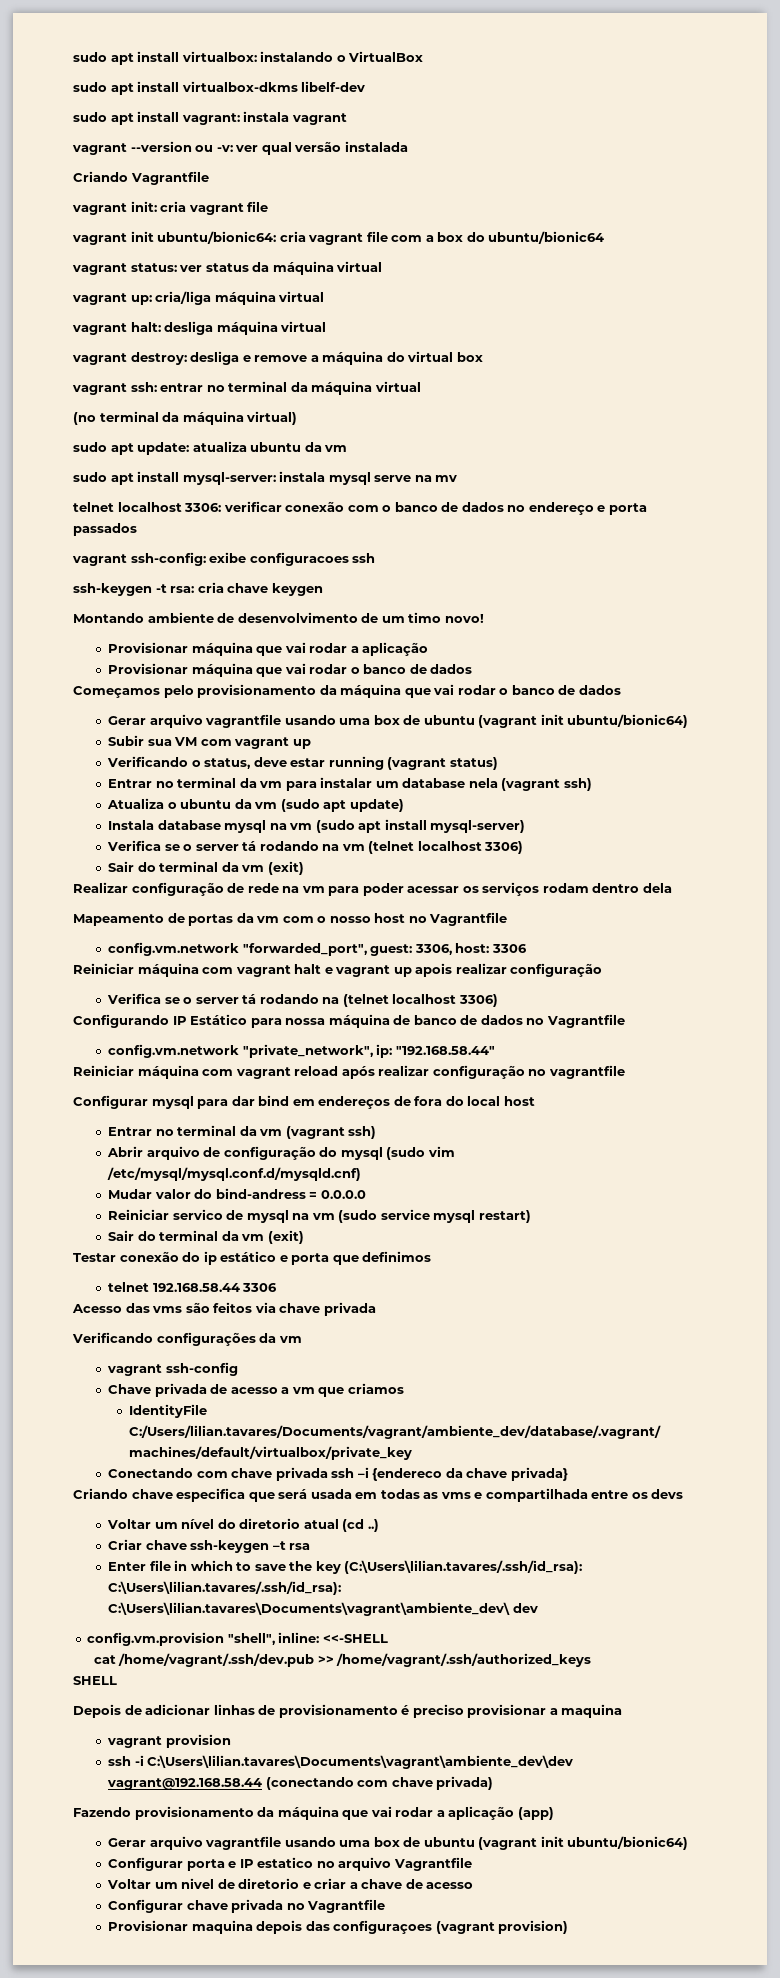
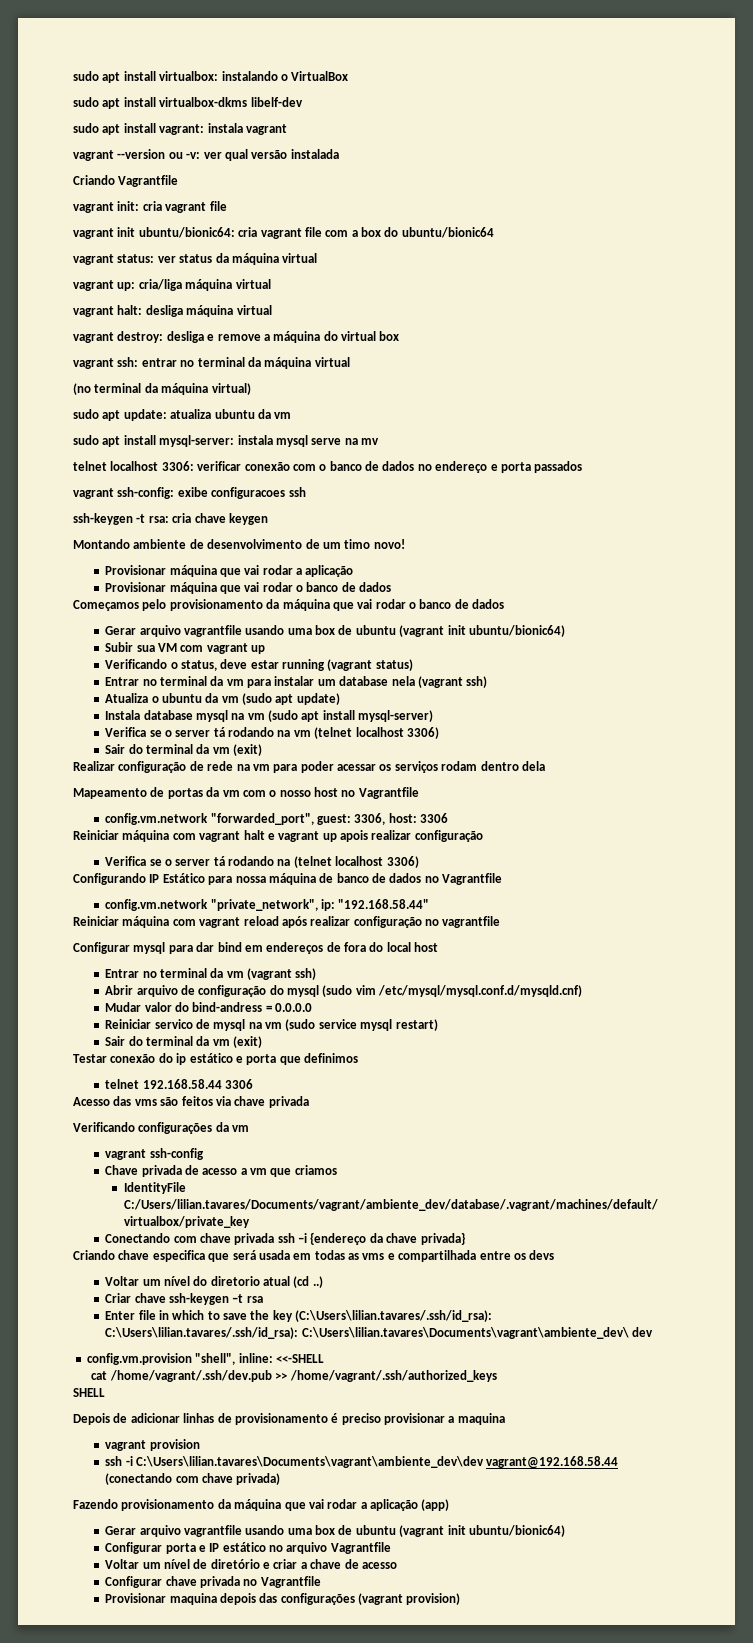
[372,1468,443,1481] {endereco -> [310,1232,367,1245] {endereço
[257,1857,314,1868] estatico -> [222,1542,266,1552] estático
[181,1878,300,1889] nivel de diretorio -> [163,1559,260,1569] nível de diretório
[333,1920,433,1934] configuraçoes -> [280,1593,355,1605] configurações

